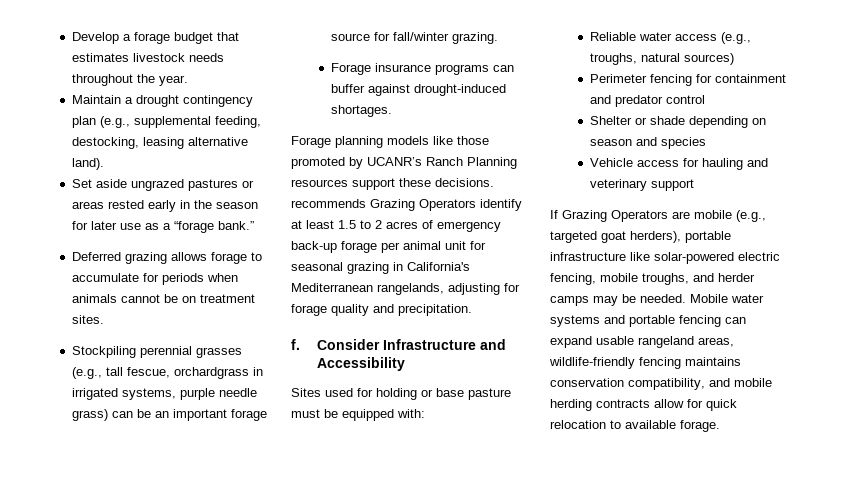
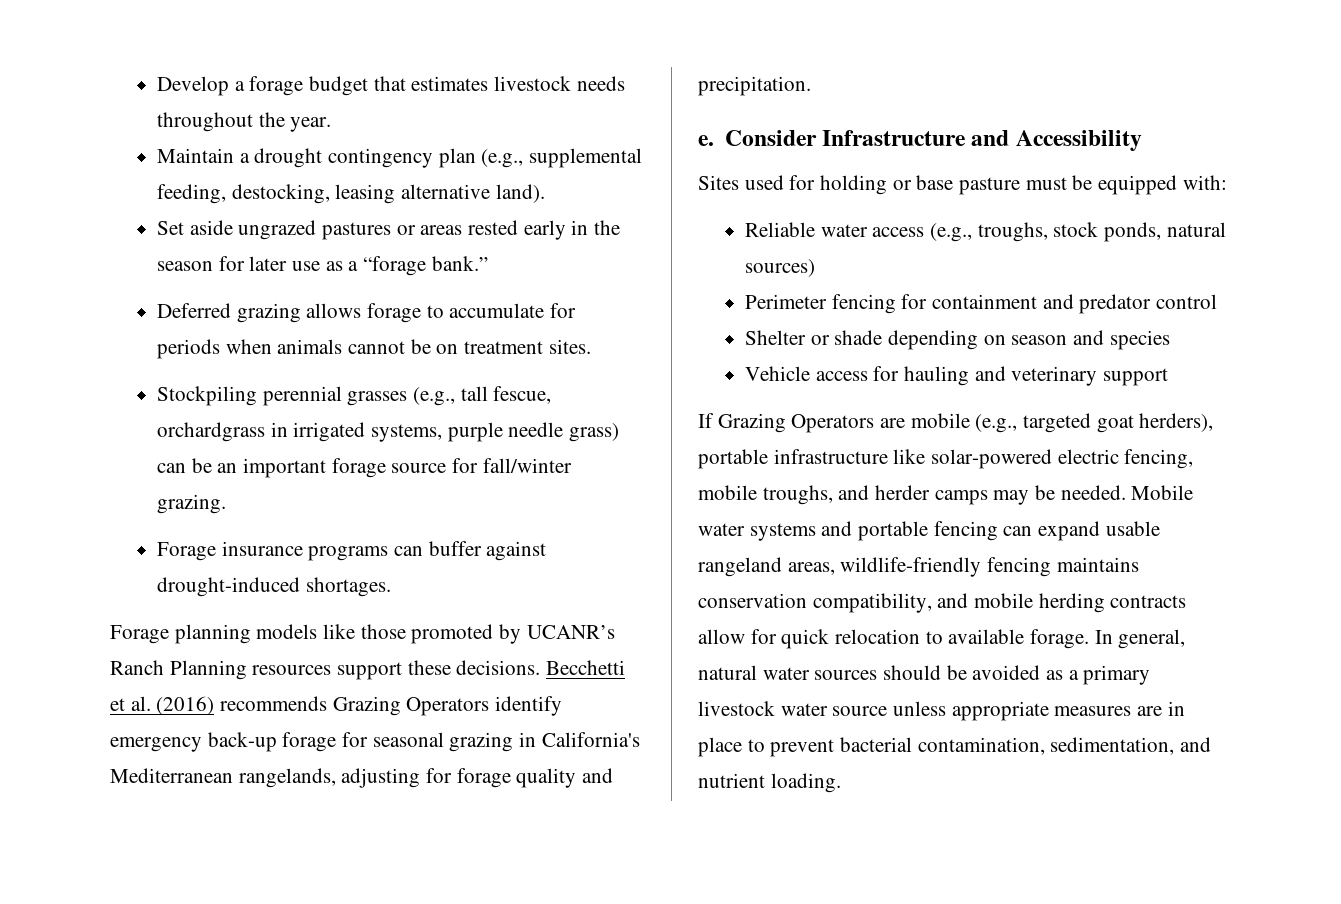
[291,199,522,211] [291,220,501,232] [291,241,466,253] recommends Grazing Operators identify at least 1.5 to 2 acres of emergency back-up forage per animal unit -> [546,660,626,675] [110,696,563,716] [110,732,337,752] Becchetti et al. (2016) recommends Grazing Operators identify emergency back-up forage
[291,339,300,350] f. -> [698,135,714,146] e.
(637, 59) none -> [1053,222,1162,242] stock ponds,
(720, 426) none -> [1094,629,1186,649] [698,665,1151,685] [698,701,1185,721] [698,737,1212,757] [698,773,841,793] In general, natural water sources should be avoided as a primary livestock water source unless appropriate measures are in place to prevent bacterial contamination, sedimentation, and nutrient loading.

